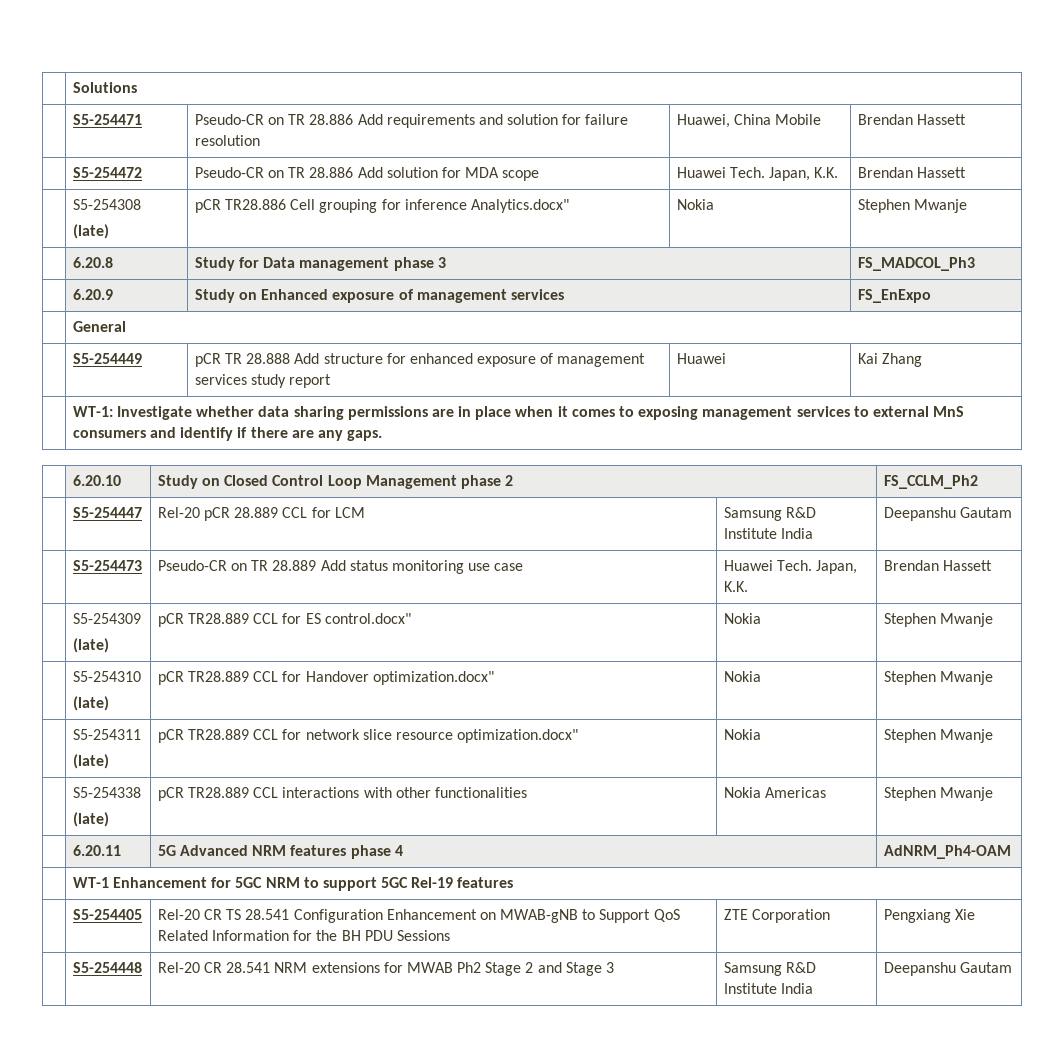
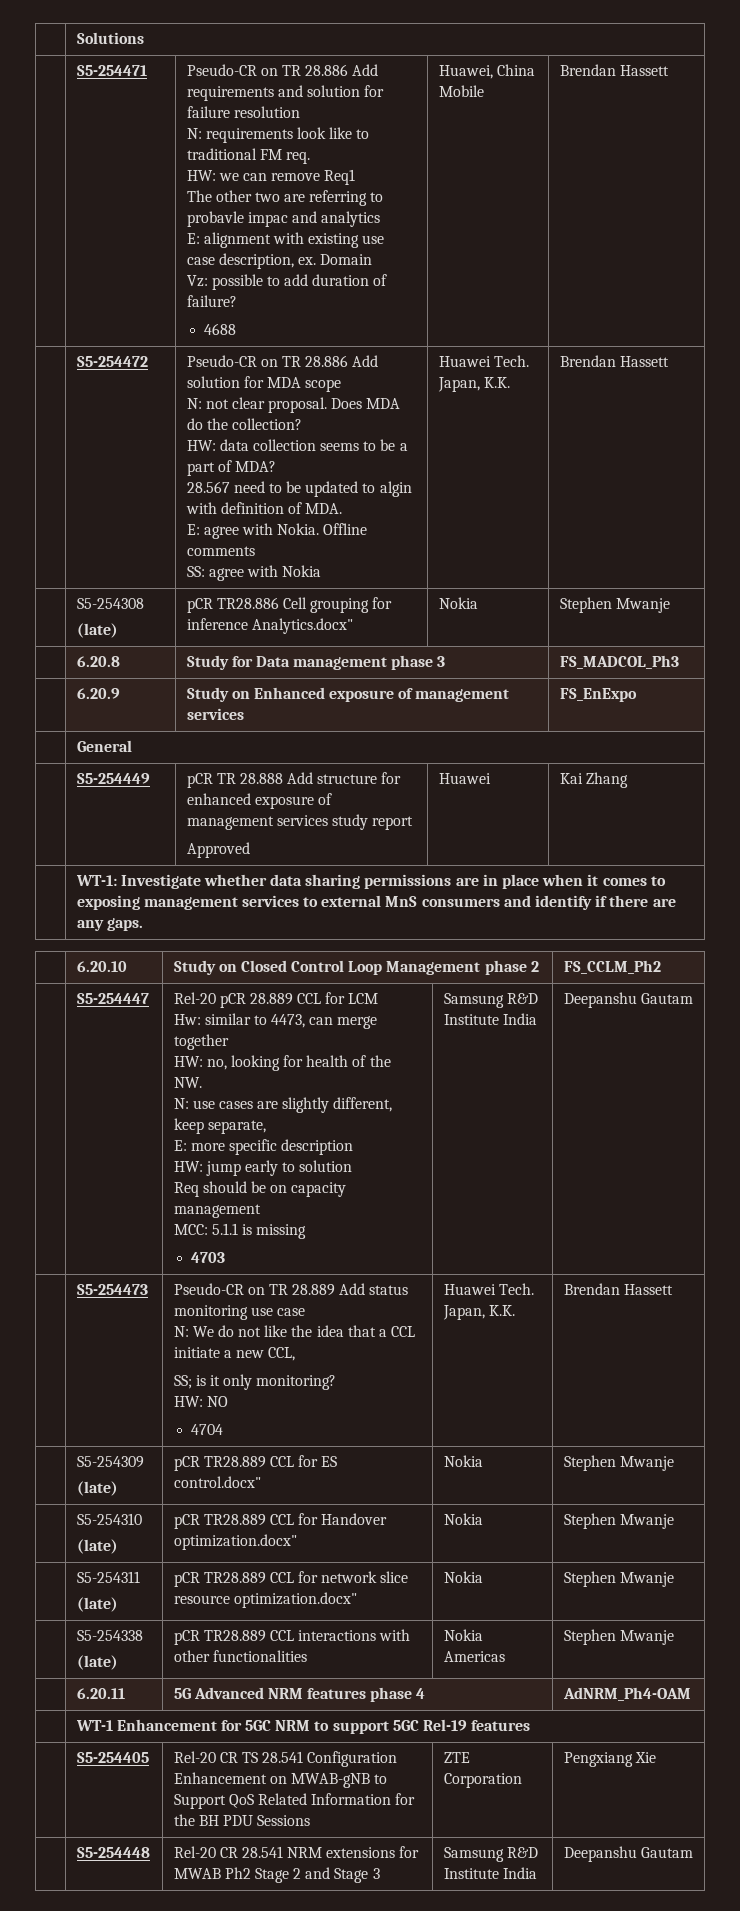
(260, 140) none -> [186,127,370,143] [186,148,310,164] [186,169,356,185] [186,190,384,206] [186,211,381,227] [186,232,385,248] [186,253,373,269] [186,274,388,290] [186,295,237,307] [203,323,236,335] // N: requirements look like to traditional FM req. // HW: we can remove Req1 // The other two are referring to probavle impac and analytics // E: alignment with existing use case description, ex. Domain // Vz: possible to add duration of failure? // 4688
(540, 175) none -> [186,397,401,413] [186,418,302,430] [186,439,408,451] [186,460,276,476] [186,481,412,497] [185,502,343,514] [186,523,368,539] [186,546,255,556] [186,565,322,581] // N: not clear proposal. Does MDA do the collection? // HW: data collection seems to be a part of MDA? // 28.567 need to be updated to algin with definition of MDA. // E: agree with Nokia. Offline comments // SS: agree with Nokia
(332, 381) none -> [186,842,250,858] // Approved
(365, 512) none -> [173,1013,378,1029] [173,1034,229,1050] [173,1055,391,1071] [173,1077,202,1088] [173,1097,393,1113] [173,1118,266,1134] [173,1139,354,1155] [173,1160,353,1176] [173,1181,347,1197] [173,1204,261,1218] [173,1223,307,1239] [190,1252,225,1263] // Hw: similar to 4473, can merge together // HW: no, looking for health of the NW. // N: use cases are slightly different, keep separate, // E: more specific description // HW: jump early to solution // Req should be on capacity management // MCC: 5.1.1 is missing // 4703
(524, 567) none -> [173,1325,416,1337] [173,1347,296,1361] [173,1374,337,1390] [173,1396,228,1407] [190,1424,223,1435] // N: We do not like the idea that a CCL initiate a new CCL, // SS; is it only monitoring? // HW: NO // 4704

